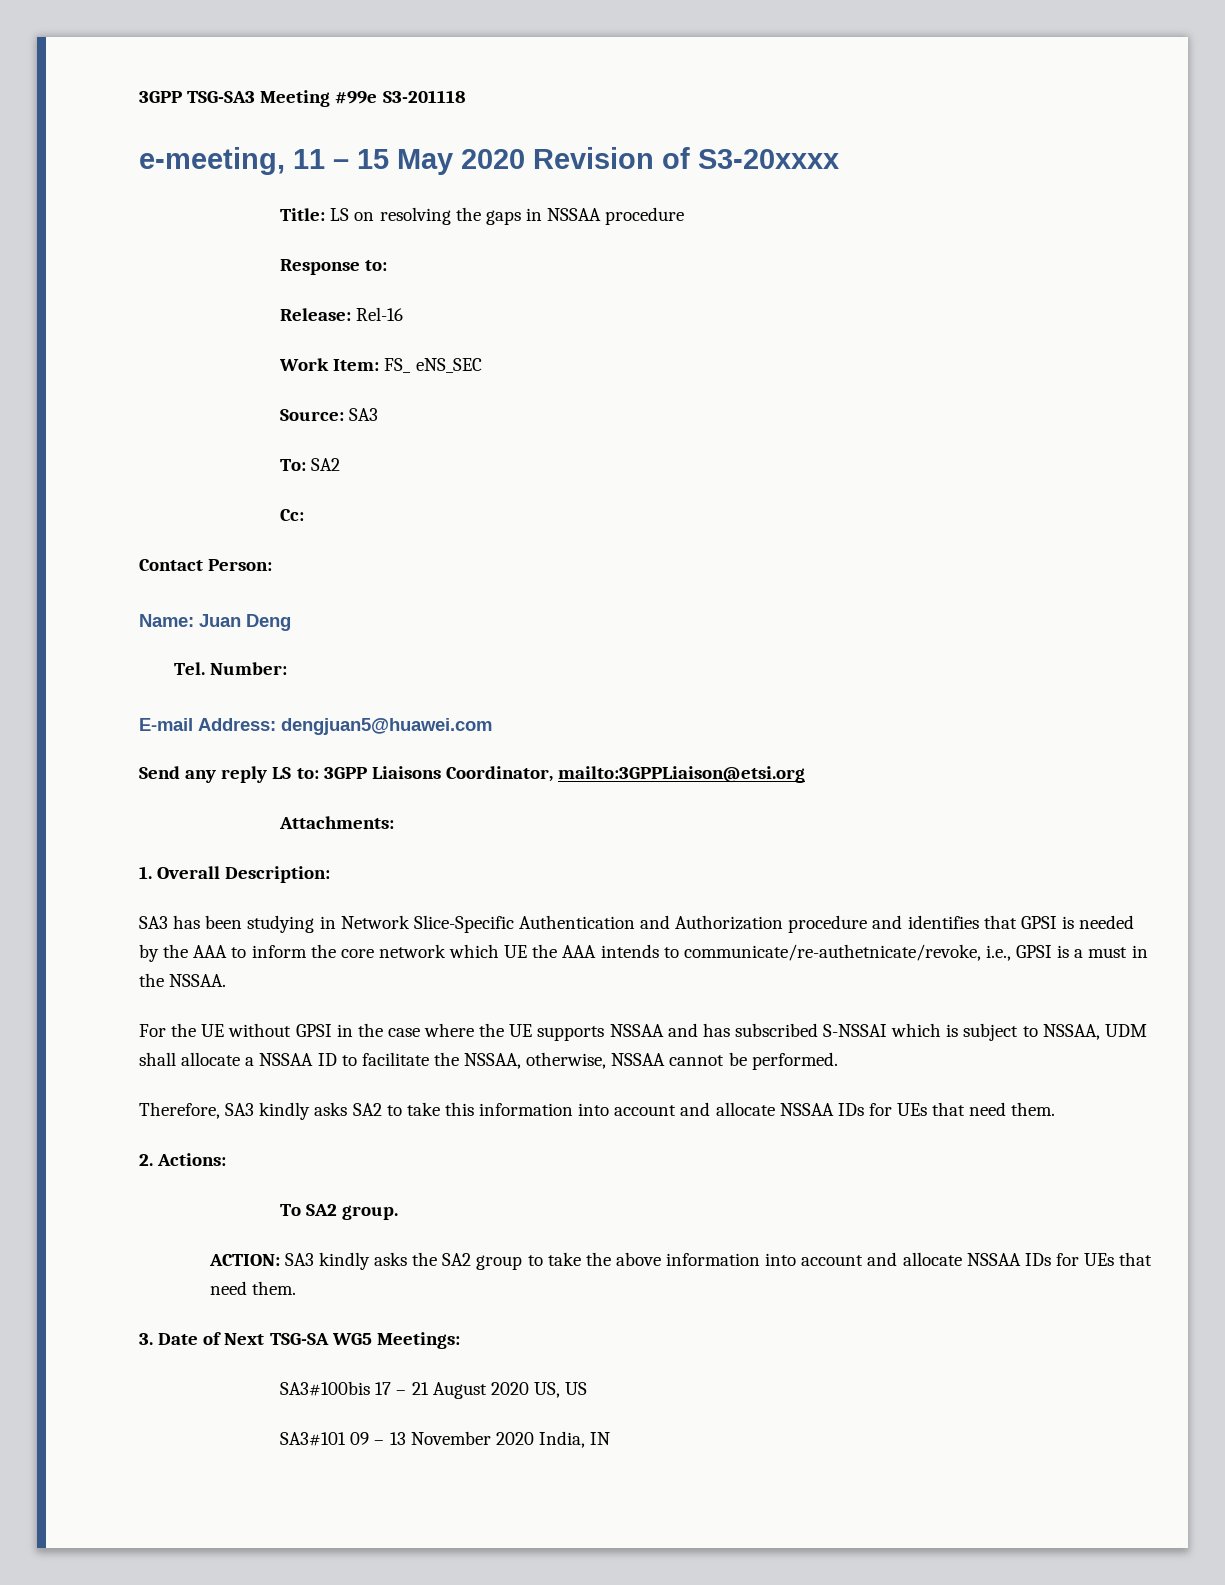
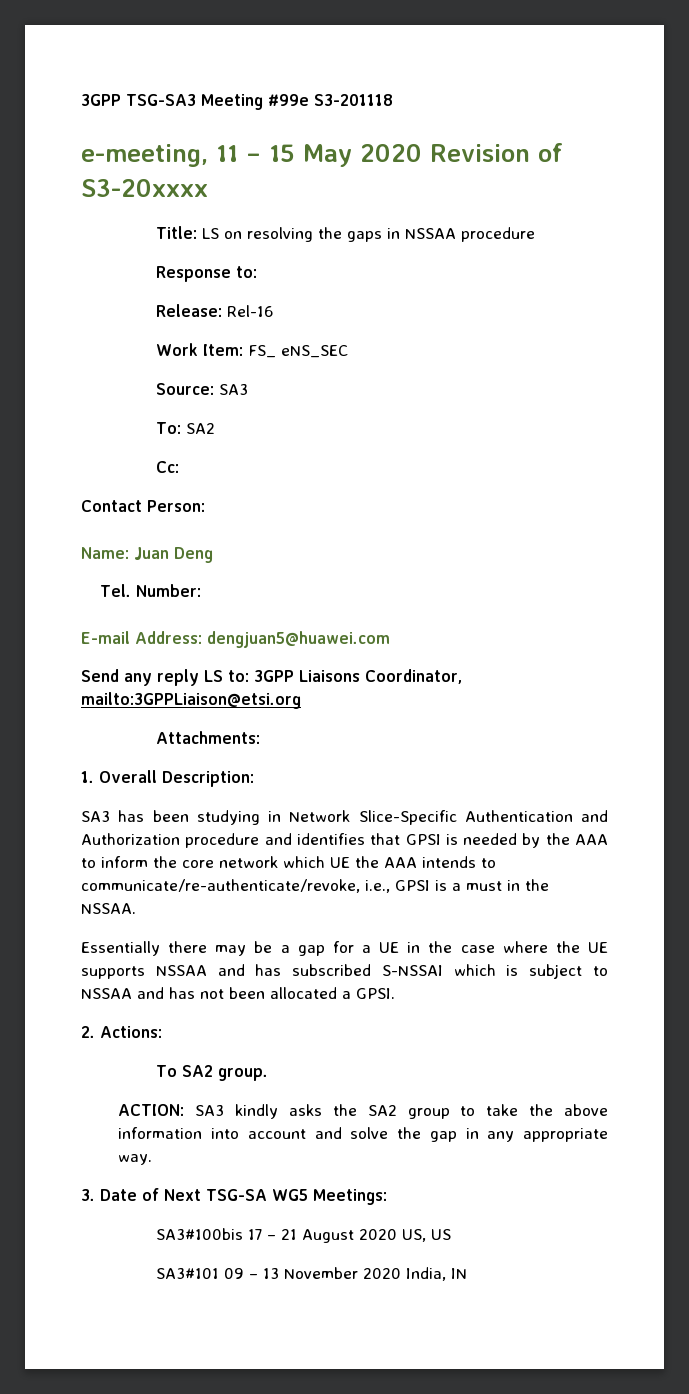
[683,944,981,961] communicate/re-authetnicate/revoke, -> [81,879,360,893] communicate/re-authenticate/revoke,
[139,1023,332,1037] For the UE without GPSI -> [81,941,400,956] Essentially there may be a gap for a UE
[1042,1024,1147,1040] [139,1052,838,1070] [139,1102,1056,1120] NSSAA, UDM shall allocate a NSSAA ID to facilitate the NSSAA, otherwise, NSSAA cannot be performed. // Therefore, SA3 kindly asks SA2 to take this information into account and allocate NSSAA IDs for UEs that need them. -> [81,987,395,999] NSSAA and has not been allocated a GPSI.
[902,1252,1153,1266] [209,1281,296,1295] allocate NSSAA IDs for UEs that need them. -> [350,1127,608,1142] [118,1154,153,1165] solve the gap in any appropriate way.

